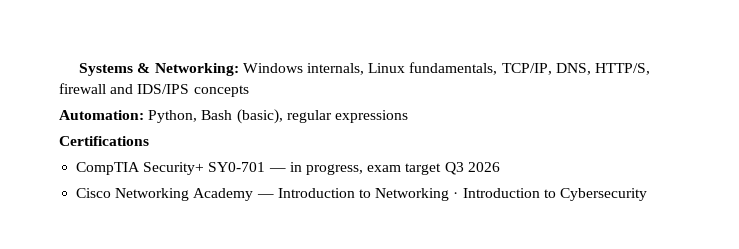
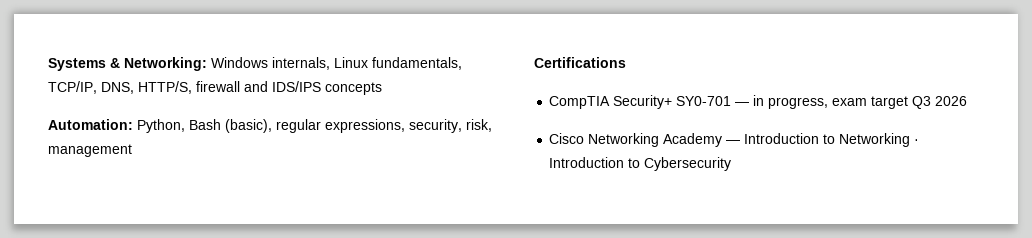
[334,110,408,123] expressions -> [325,119,492,133] [48,144,132,157] expressions, security, risk, management

